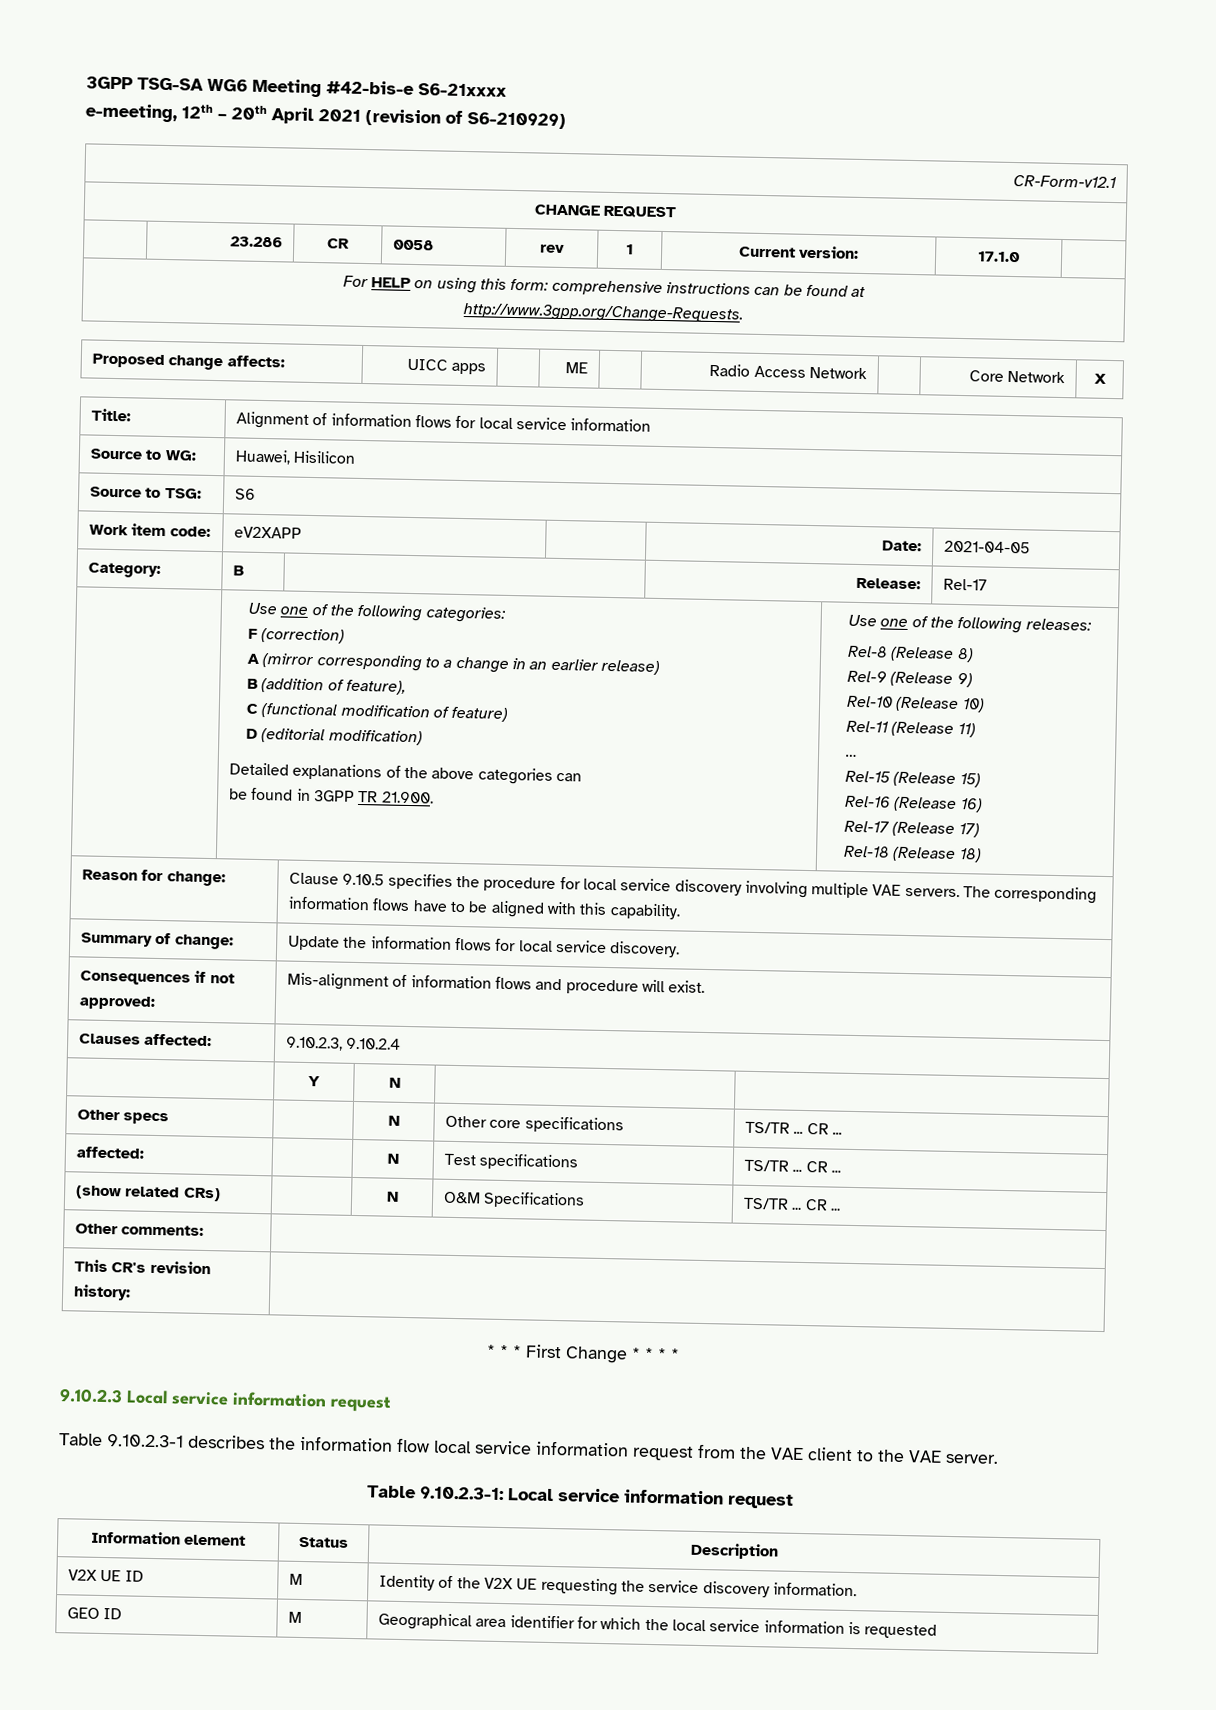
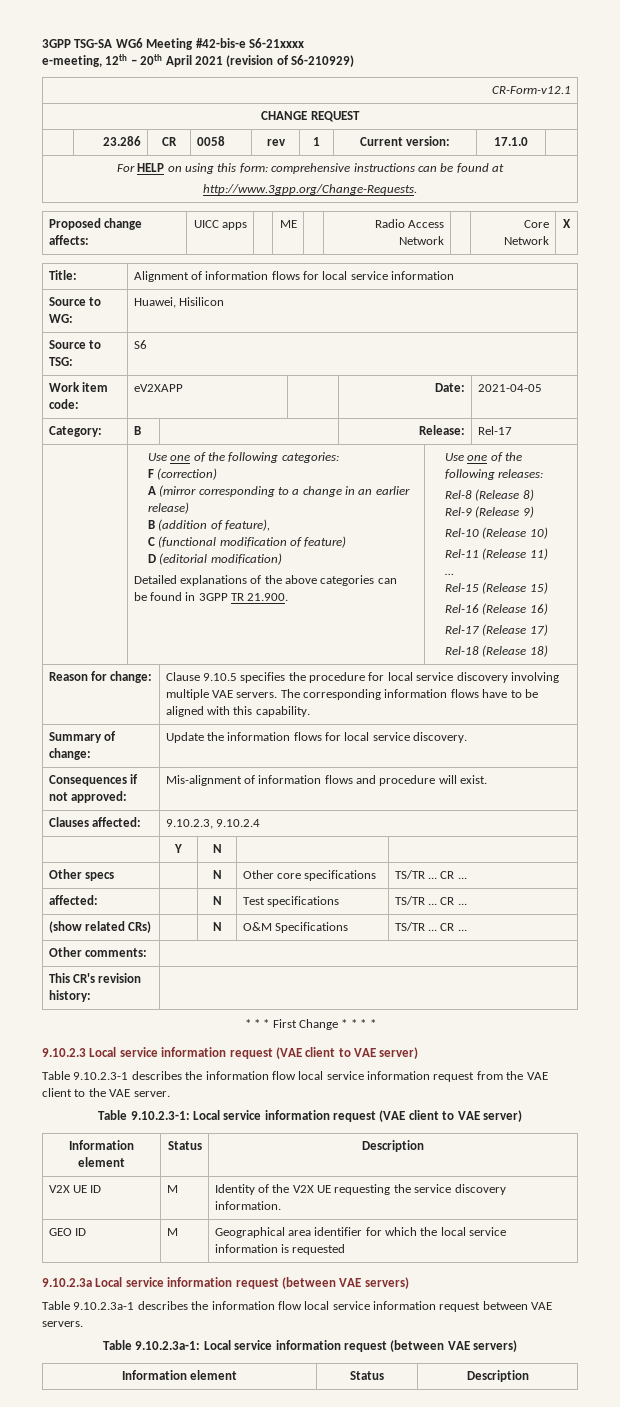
(392, 1403) none -> [275,1047,419,1059] (VAE client to VAE server)
(794, 1501) none -> [379,1110,522,1122] (VAE client to VAE server)
(938, 1631) none -> [42,1277,409,1289] [42,1301,553,1312] [42,1321,83,1327] [103,1340,517,1352] [121,1370,238,1380] [350,1371,384,1380] [466,1370,529,1382] // 9.10.2.3a Local service information request (between VAE servers) // Table 9.10.2.3a-1 describes the information flow local service information request between VAE servers. // Table 9.10.2.3a-1: Local service information request (between VAE servers) // Information element | Status | Description

